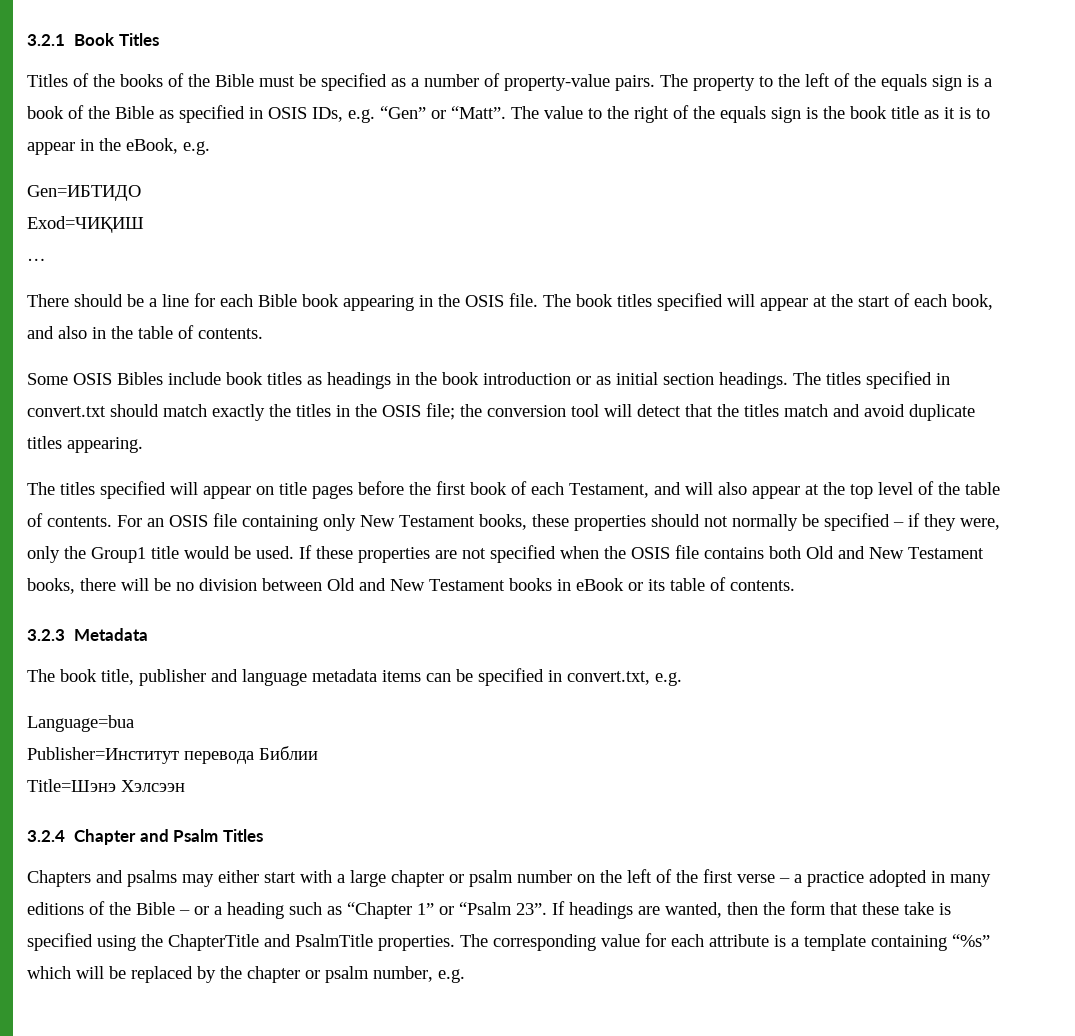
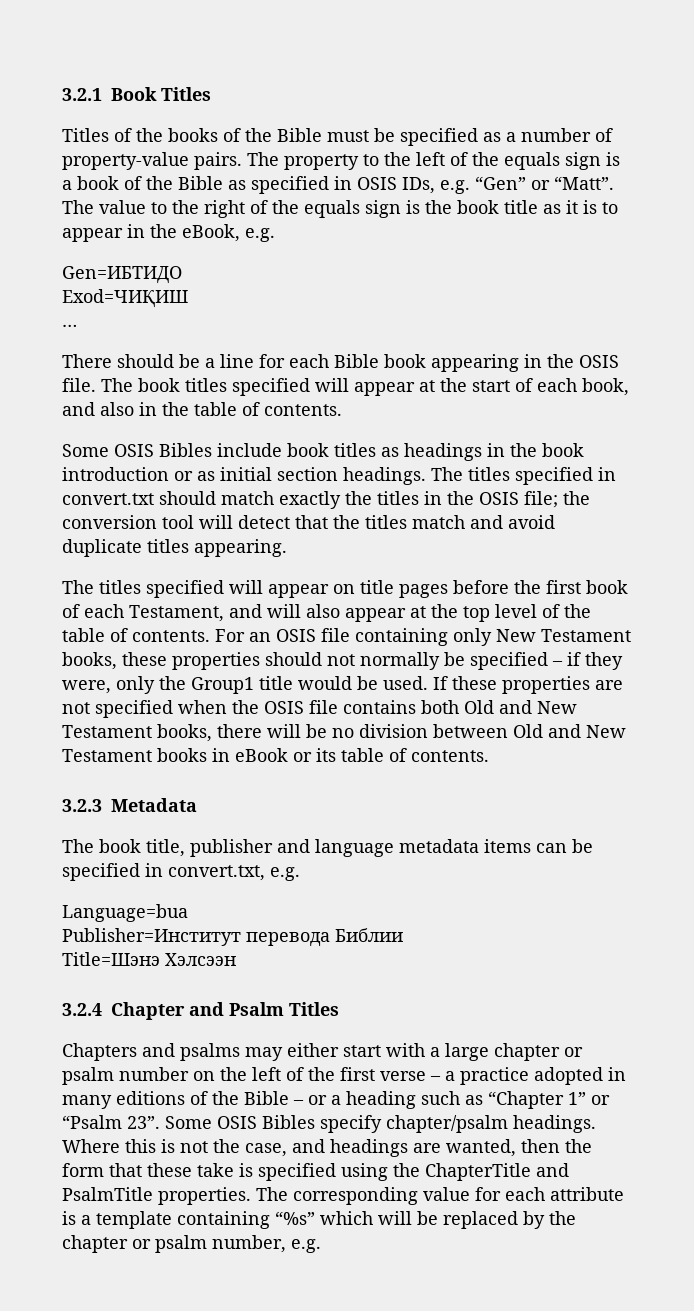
[552,901,565,915] If -> [165,1115,596,1133] [62,1139,325,1157] Some OSIS Bibles specify chapter/psalm headings. Where this is not the case, and

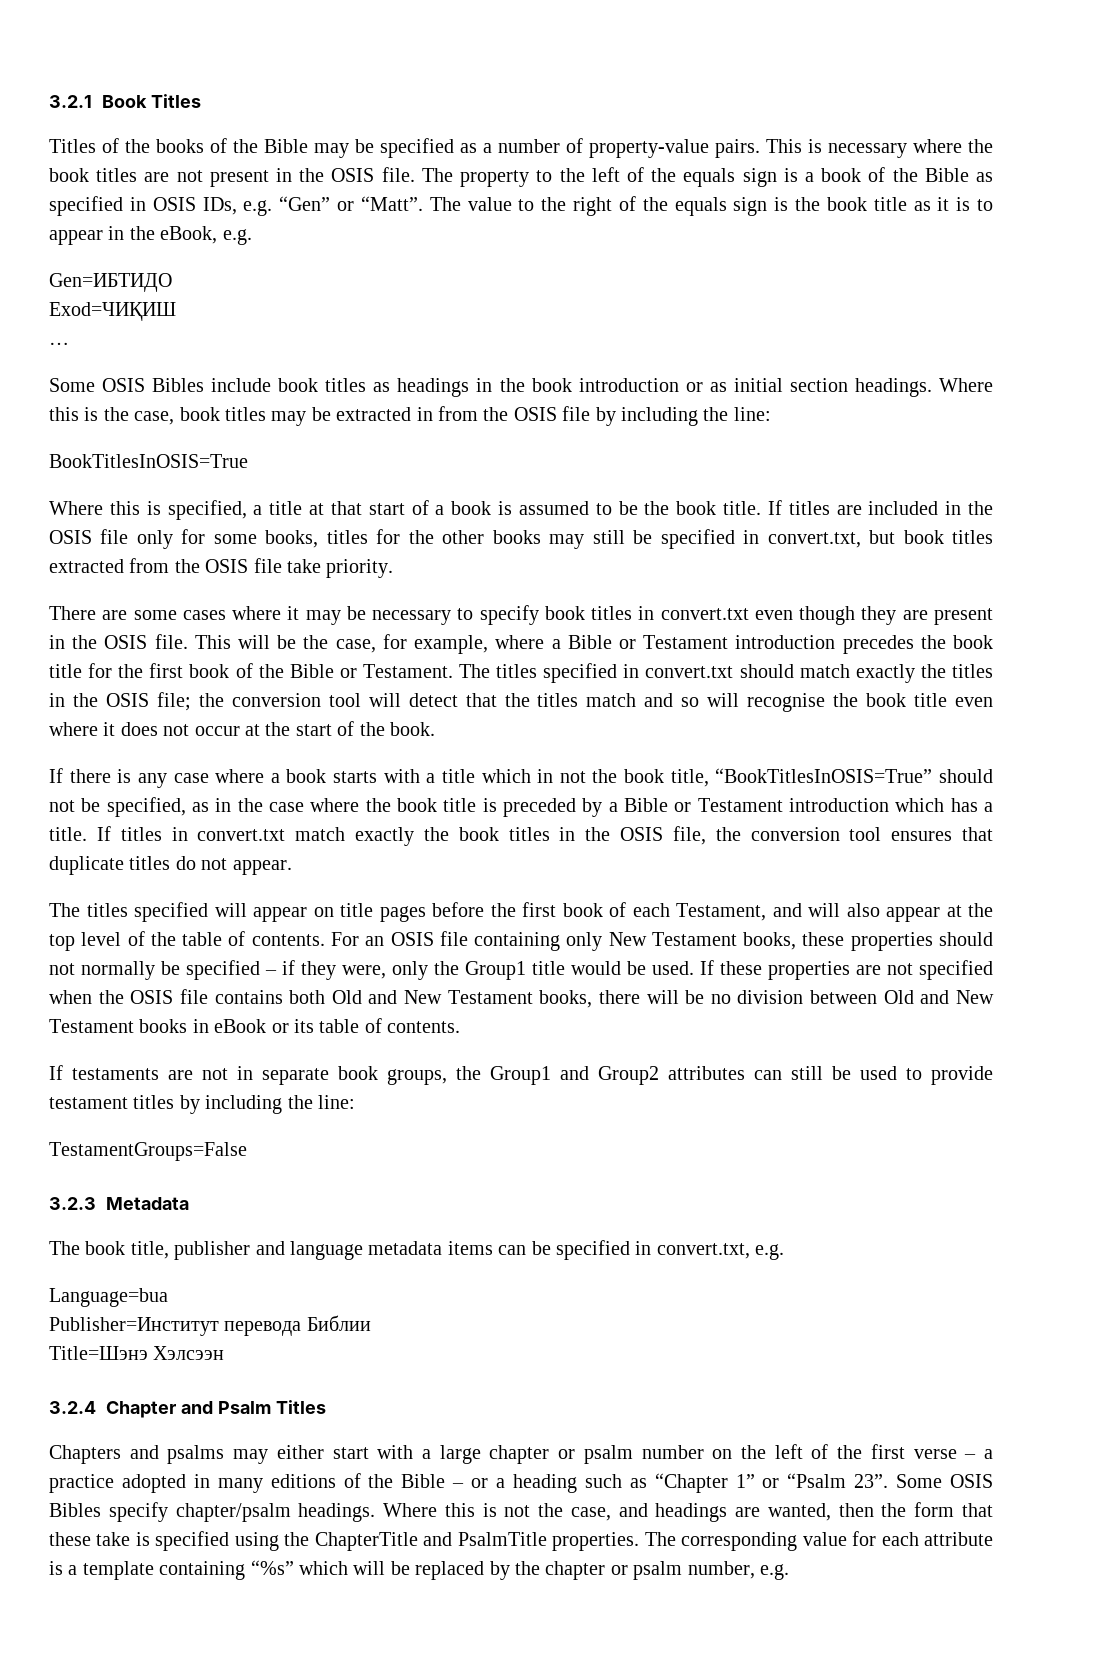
[327,130,369,142] must -> [314,143,349,158] may
(242, 161) none -> [766,139,993,158] [49,167,415,187] This is necessary where the book titles are not present in the OSIS file.
[62,354,619,372] [62,378,629,396] [62,402,342,416] // There should be a line for each Bible book appearing in the OSIS file. The book titles specified will appear at the start of each book, and also in the table of contents. -> (69, 343) none
(426, 476) none -> [938,378,993,392] [49,406,771,426] [49,454,248,468] [49,500,994,520] [49,529,994,549] [49,558,394,578] [49,605,994,625] [49,634,994,654] [49,663,453,678] Where this is the case, book titles may be extracted in from the OSIS file by including the line: // BookTitlesInOSIS=True // Where this is specified, a title at that start of a book is assumed to be the book title. If titles are included in the OSIS file only for some books, titles for the other books may still be specified in convert.txt, but book titles extracted from the OSIS file take priority. // There are some cases where it may be necessary to specify book titles in convert.txt even though they are present in the OSIS file. This will be the case, for example, where a Bible or Testament introduction precedes the book title for the first book of the Bible or Testament.
[508,515,555,529] [62,539,287,557] avoid duplicate titles appearing. -> [681,693,994,712] [49,721,435,736] [49,768,994,788] [49,797,994,817] [49,826,994,846] [49,856,292,875] so will recognise the book title even where it does not occur at the start of the book. // If there is any case where a book starts with a title which in not the book title, “BookTitlesInOSIS=True” should not be specified, as in the case where the book title is preceded by a Bible or Testament introduction which has a title. If titles in convert.txt match exactly the book titles in the OSIS file, the conversion tool ensures that duplicate titles do not appear.
(489, 756) none -> [49,1065,993,1085] [49,1095,355,1114] [49,1142,247,1161] // If testaments are not in separate book groups, the Group1 and Group2 attributes can still be used to provide testament titles by including the line: // TestamentGroups=False

